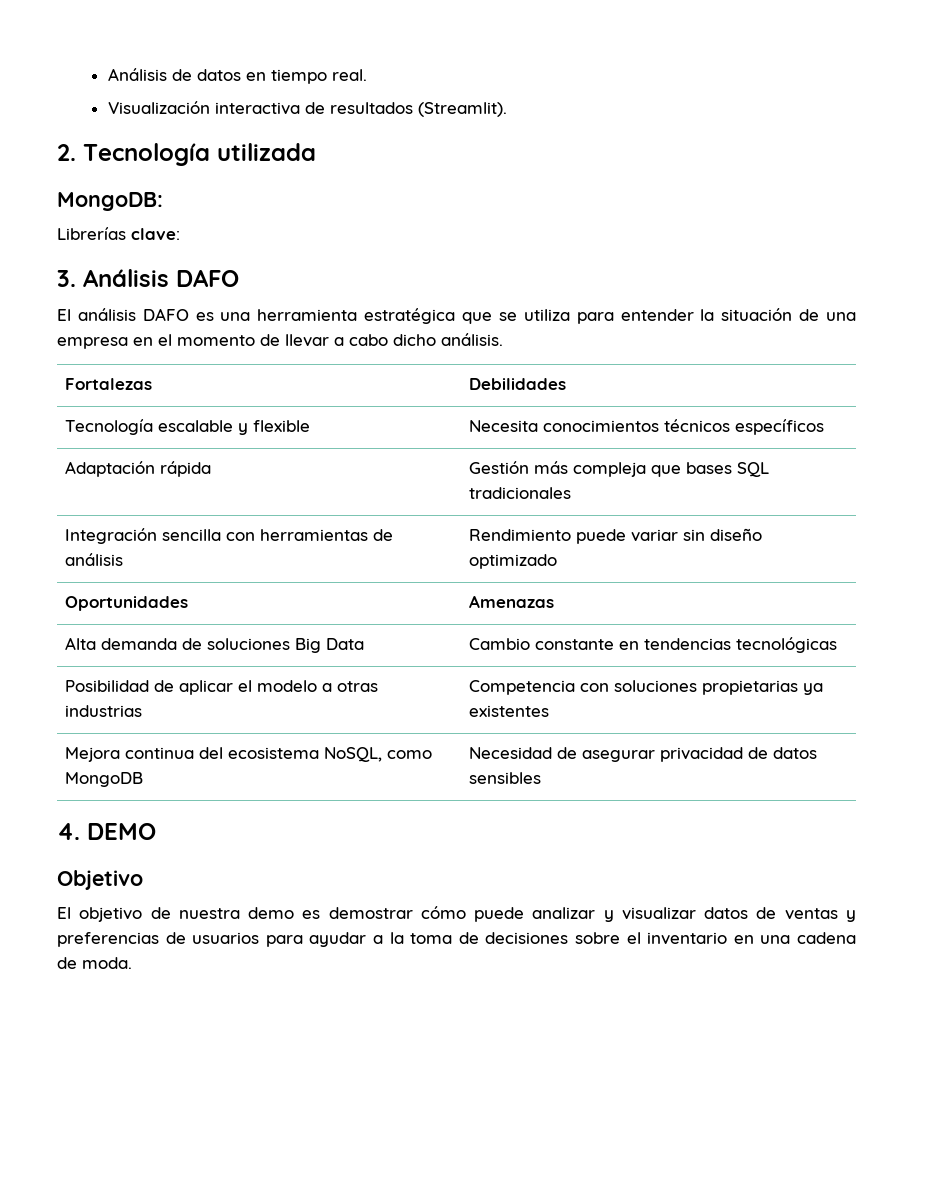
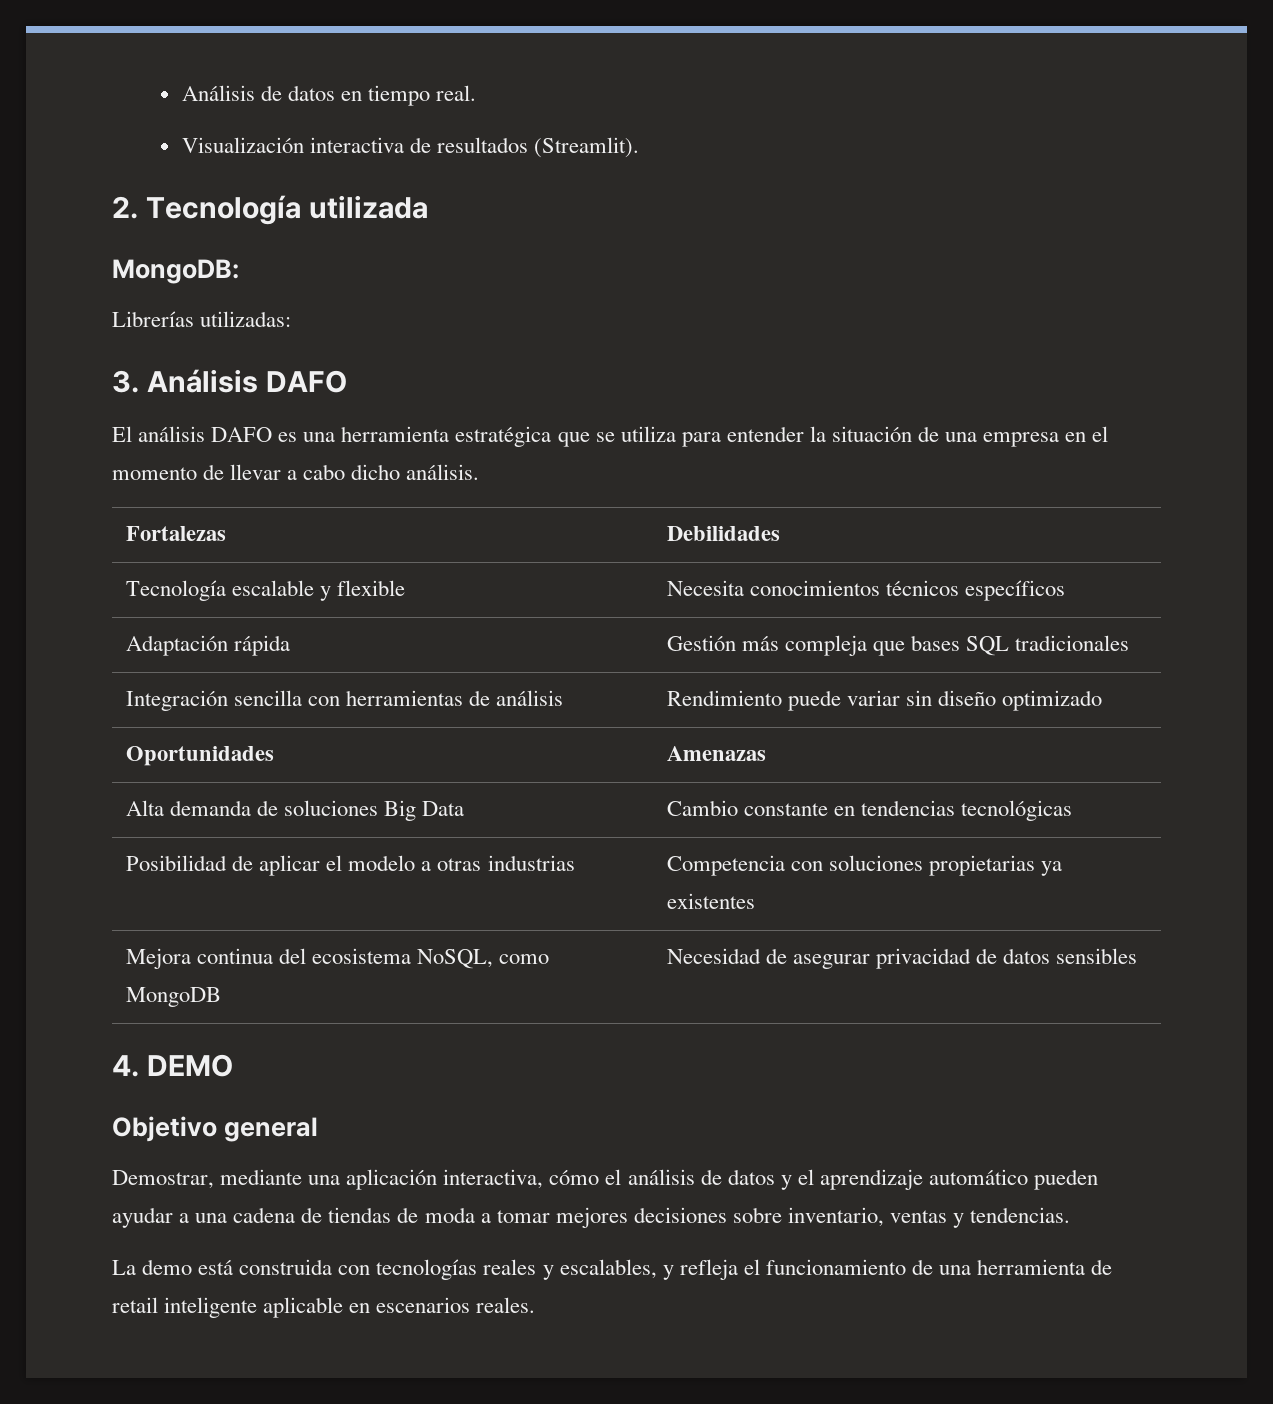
[131,228,180,240] clave: -> [200,311,292,327] utilizadas:
[57,906,856,922] [57,932,857,947] [57,957,132,969] // El objetivo de nuestra demo es demostrar cómo puede analizar y visualizar datos de ventas y preferencias de usuarios para ayudar a la toma de decisiones sobre el inventario en una cadena de moda. -> [224,1117,319,1142] [112,1169,1099,1190] [112,1207,1071,1228] [112,1259,1113,1280] [112,1297,536,1318] general // Demostrar, mediante una aplicación interactiva, cómo el análisis de datos y el aprendizaje automático pueden ayudar a una cadena de tiendas de moda a tomar mejores decisiones sobre inventario, ventas y tendencias. // La demo está construida con tecnologías reales y escalables, y refleja el funcionamiento de una herramienta de retail inteligente aplicable en escenarios reales.

